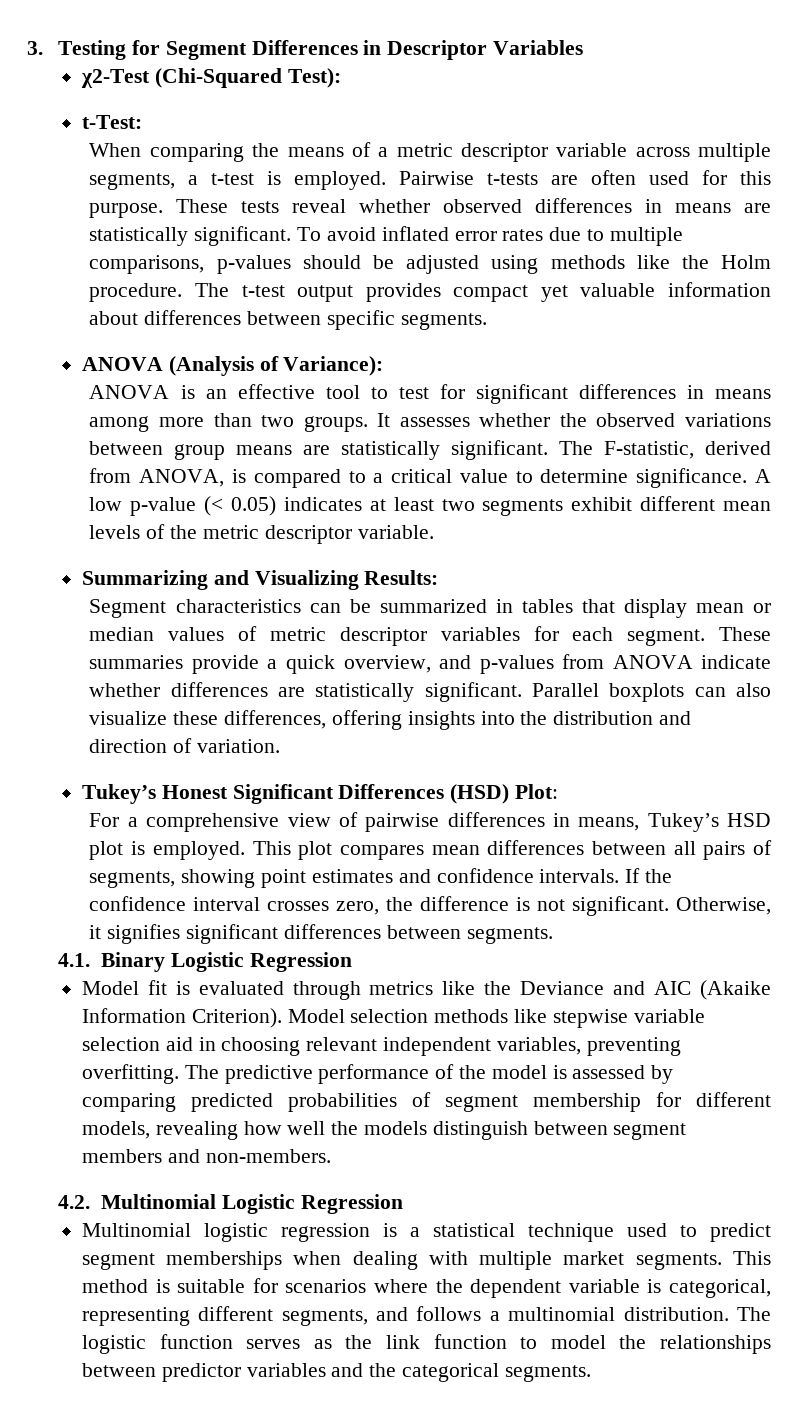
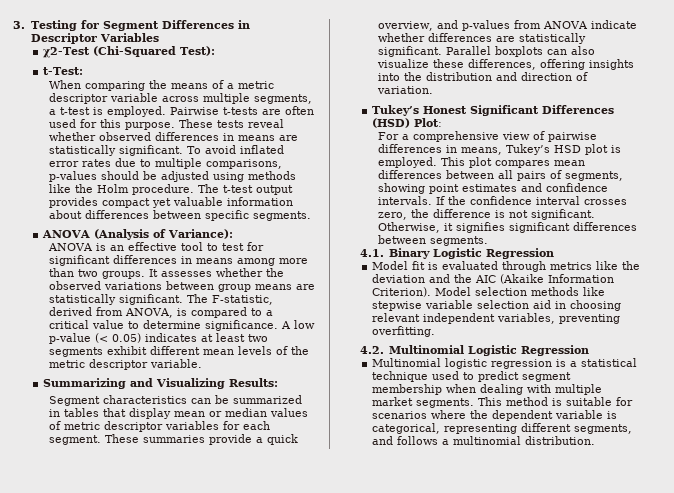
[520,981,646,995] Deviance and -> [372,274,473,283] deviation and the
[184,1064,674,1084] [81,1092,771,1112] [81,1121,687,1140] [81,1149,331,1163] The predictive performance of the model is assessed by comparing predicted probabilities of segment membership for different models, revealing how well the models distinguish between segment members and non-members. -> (436, 331) none
[166,1251,283,1270] memberships -> [372,384,443,395] membership
[737,1307,771,1321] [81,1334,771,1354] [81,1363,591,1382] The logistic function serves as the link function to model the relationships between predictor variables and the categorical segments. -> (596, 440) none

